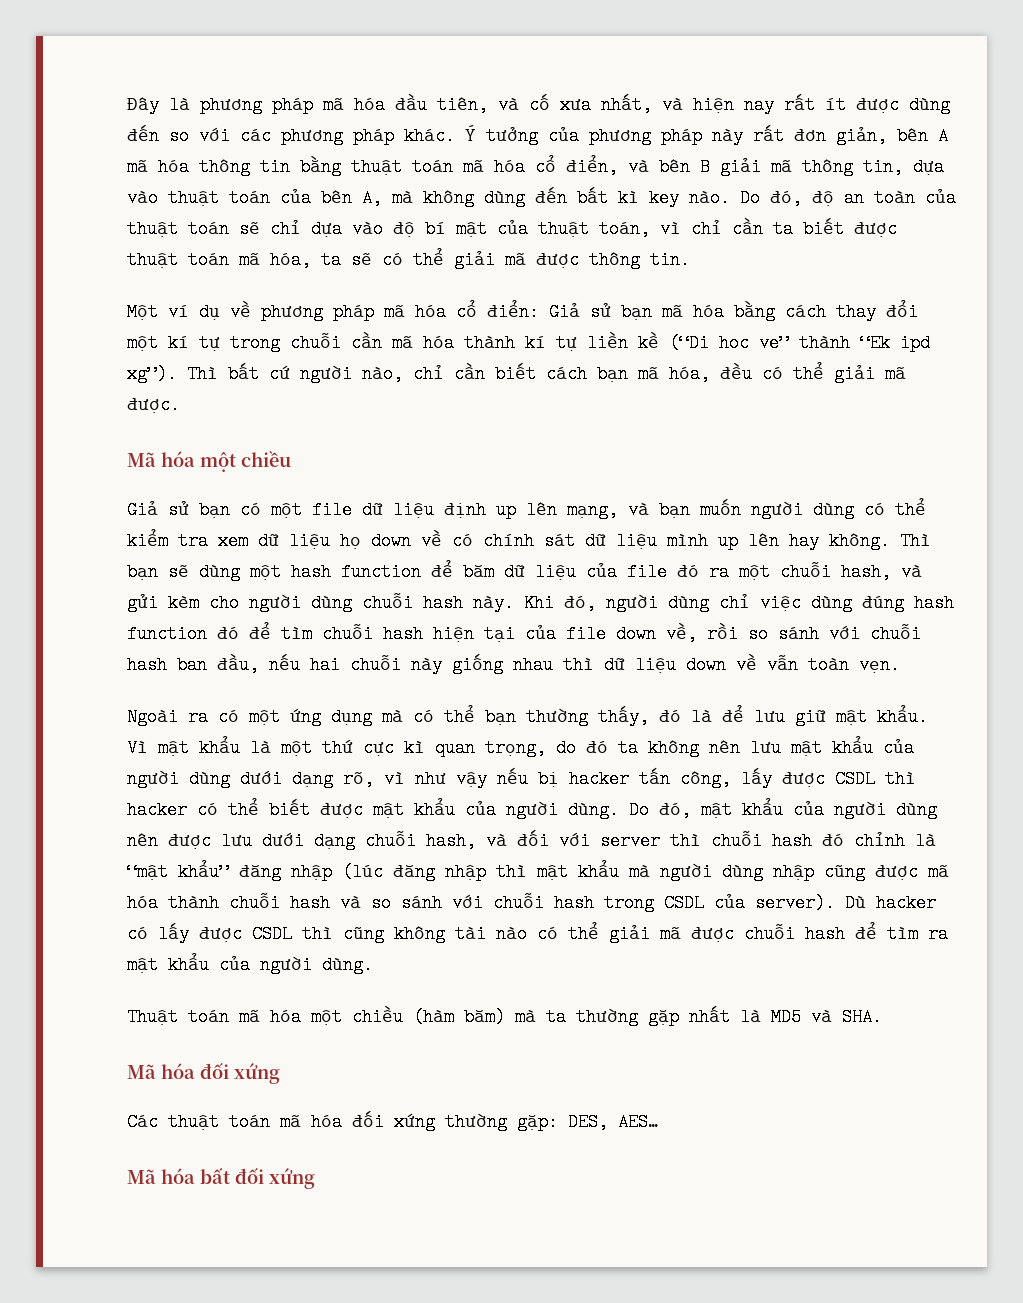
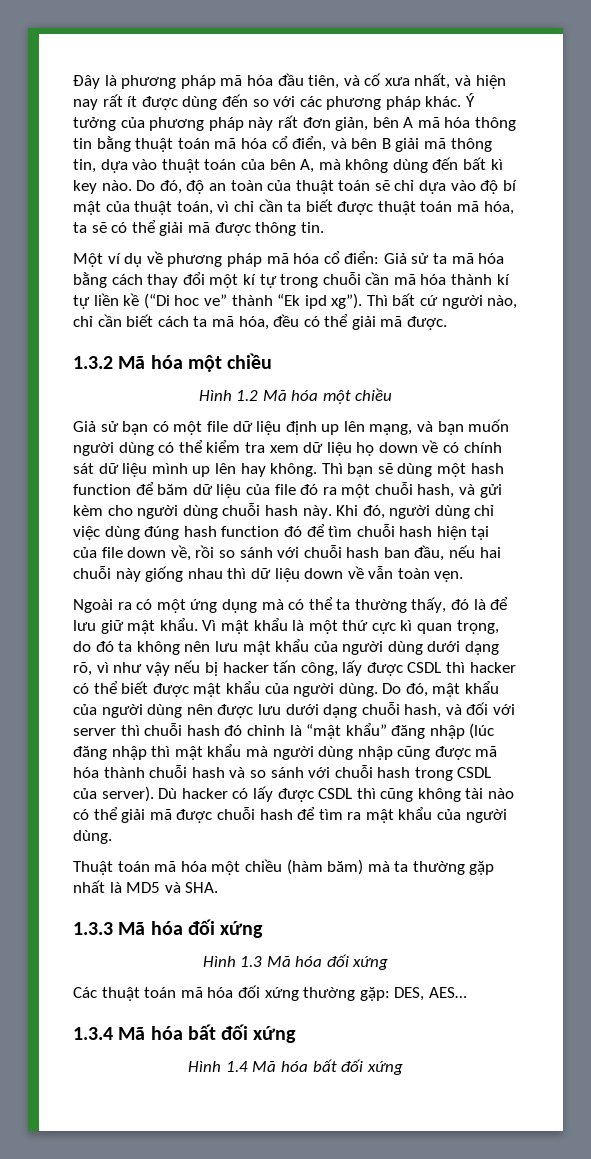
[621,303,652,321] bạn -> [433,253,448,264] ta
[597,365,628,383] bạn -> [193,316,208,327] ta
(180, 405) none -> [73,353,273,372] [198,390,259,401] 1.3.2 Mã hóa một chiều // Hình 1.2
[485,708,516,726] bạn -> [336,599,351,610] ta
(882, 1017) none -> [73,919,264,938] [202,956,263,967] 1.3.3 Mã hóa đối xứng // Hình 1.3
[127,1168,315,1189] Mã hóa bất đối xứng -> [73,1024,297,1043] [188,1059,403,1075] 1.3.4 Mã hóa bất đối xứng // Hình 1.4 Mã hóa bất đối xứng

